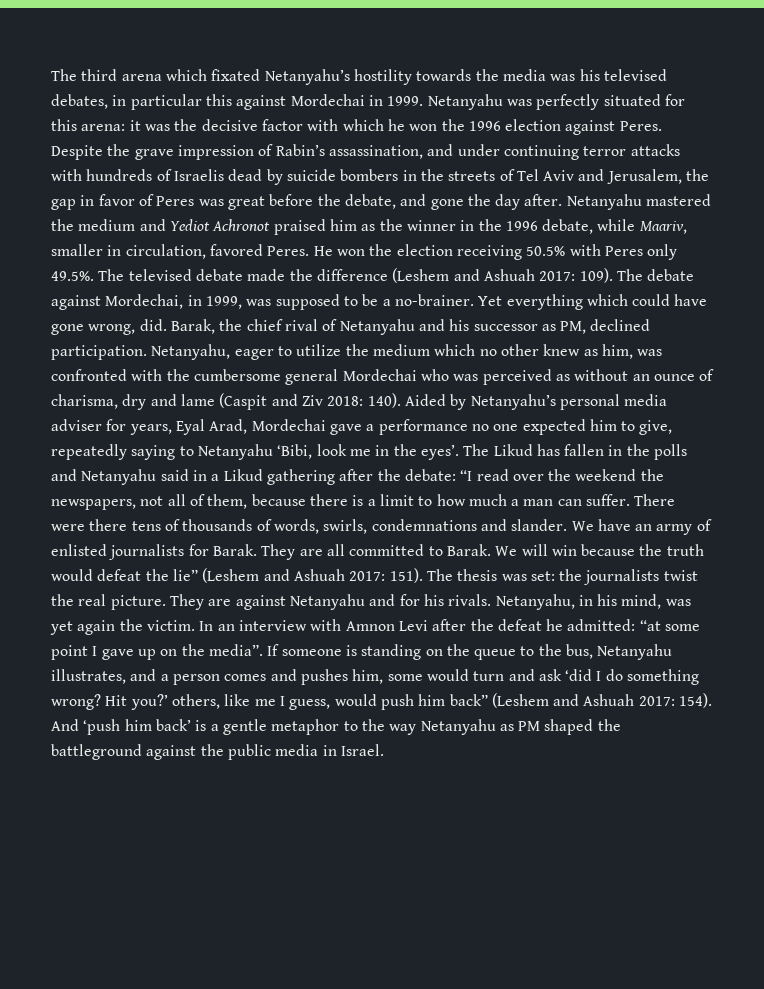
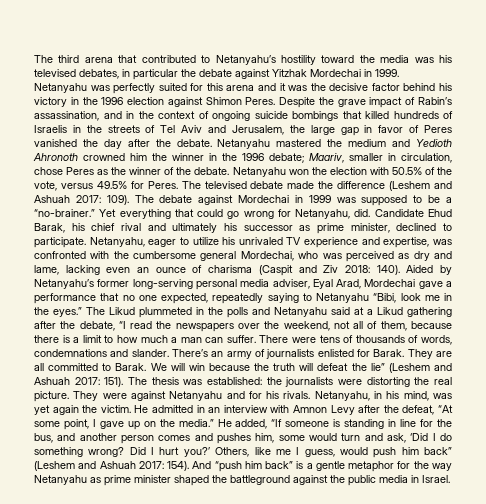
[165,69,261,81] which fixated -> [118,55,211,63] that contributed to
[416,69,472,81] towards -> [321,55,355,63] toward
[205,94,287,110] this against -> [181,69,307,79] the debate against Yitzhak
[603,94,661,106] situated -> [158,83,187,91] suited
[81,124,126,131] arena: -> [226,83,277,91] arena and
[307,119,438,131] with which he won -> [403,83,452,91] [34,97,79,107] behind his victory in
(616, 127) none -> [205,97,242,105] Shimon
[177,145,254,160] impression -> [369,97,403,108] impact
[457,144,680,160] [51,169,399,185] under continuing terror attacks with hundreds of Israelis dead by suicide bombers -> [126,111,453,121] [34,125,67,133] in the context of ongoing suicide bombings that killed hundreds of Israelis
(710, 175) none -> [310,125,335,135] large
[198,194,563,210] was great before the debate, and gone the day after. -> [34,139,212,149] vanished the day after the debate.
[169,219,376,235] Yediot Achronot praised him as -> [416,139,453,147] [33,153,147,161] Yedioth Ahronoth crowned him
[542,219,636,234] debate, while -> [269,153,304,163] debate;
[209,244,678,260] [51,271,94,281] favored Peres. He won the election receiving 50.5% with Peres only 49.5%. -> [34,167,452,177] [34,181,178,191] chose Peres as the winner of the debate. Netanyahu won the election with 50.5% of the vote, versus 49.5% for Peres.
[105,294,242,309] Mordechai, in 1999, -> [238,195,331,203] Mordechai in 1999
[394,294,474,306] no-brainer. -> [34,209,95,217] “no-brainer.”
[586,294,708,306] [51,319,651,335] [51,344,633,360] which could have gone wrong, did. Barak, the chief rival of Netanyahu and his successor as PM, declined participation. Netanyahu, eager to utilize the medium which no other knew as him, -> [174,209,452,219] [34,223,453,234] [34,237,430,248] that could go wrong for Netanyahu, did. Candidate Ehud Barak, his chief rival and ultimately his successor as prime minister, declined to participate. Netanyahu, eager to utilize his unrivaled TV experience and expertise,
[342,369,417,381] Mordechai -> [240,251,294,261] Mordechai,
[574,369,715,381] [51,394,215,410] without an ounce of charisma, dry and lame -> [413,251,453,261] [34,265,253,275] dry and lame, lacking even an ounce of charisma
[559,394,668,410] [51,419,172,435] personal media adviser for years, -> [97,279,310,290] former long-serving personal media adviser,
(468, 427) none -> [100,293,120,301] that
[522,419,673,435] expected him to give, -> [161,293,208,304] expected,
[277,444,313,459] ‘Bibi, -> [373,293,397,303] “Bibi,
[420,444,459,460] eyes’. -> [53,307,82,317] eyes.”
[536,444,605,456] has fallen -> [139,307,192,318] plummeted
[192,470,207,481] in -> [354,307,364,315] at
[404,469,456,481] debate: -> [79,321,115,331] debate,
[512,469,664,481] [51,499,136,510] over the weekend the newspapers, -> [156,321,330,332] the newspapers over the weekend,
[89,519,128,531] there -> (317, 340) none
[323,519,368,534] swirls, -> (452, 340) none
[571,519,631,531] We have -> [172,349,208,357] There’s
[51,544,185,560] enlisted journalists -> [266,349,354,359] journalists enlisted
[51,569,93,581] would -> [299,363,314,371] will
[530,571,555,581] set: -> [207,377,262,385] established:
[663,570,698,581] twist -> [338,377,410,387] were distorting
[208,599,232,606] are -> [102,393,127,399] were
[199,621,214,631] In -> [134,405,205,413] He admitted in
[398,619,701,631] [51,645,88,660] Levi after the defeat he admitted: “at some point -> [330,405,454,415] [34,419,89,430] Levy after the defeat, “At some point,
[208,644,673,660] [51,669,169,684] media”. If someone is standing on the queue to the bus, Netanyahu illustrates, and a -> [178,419,452,429] [34,433,117,443] media.” He added, “If someone is standing in line for the bus, and another
[538,669,593,681] ask ‘did -> [386,433,429,443] ask, ‘Did
[105,694,220,710] Hit you?’ others, -> [129,447,250,457] Did I hurt you?’ Others,
[83,719,191,735] ‘push him back’ -> [214,461,294,472] “push him back”
[343,721,358,731] to -> [397,461,411,469] for
[518,721,541,731] PM -> [104,475,171,486] prime minister

